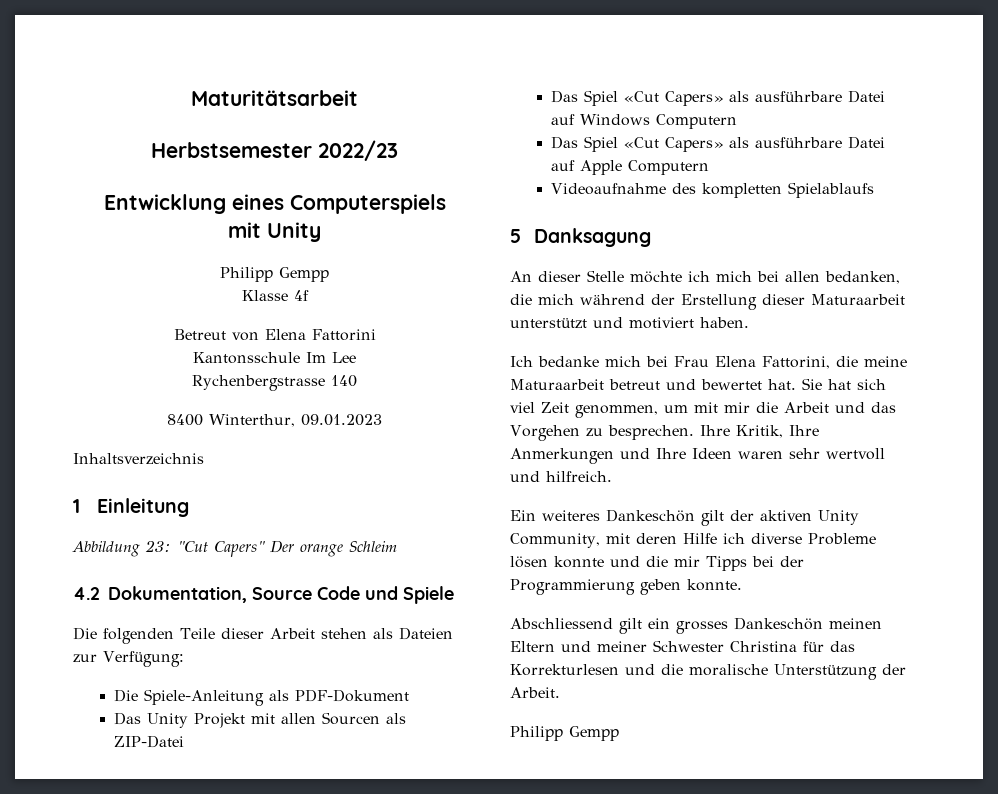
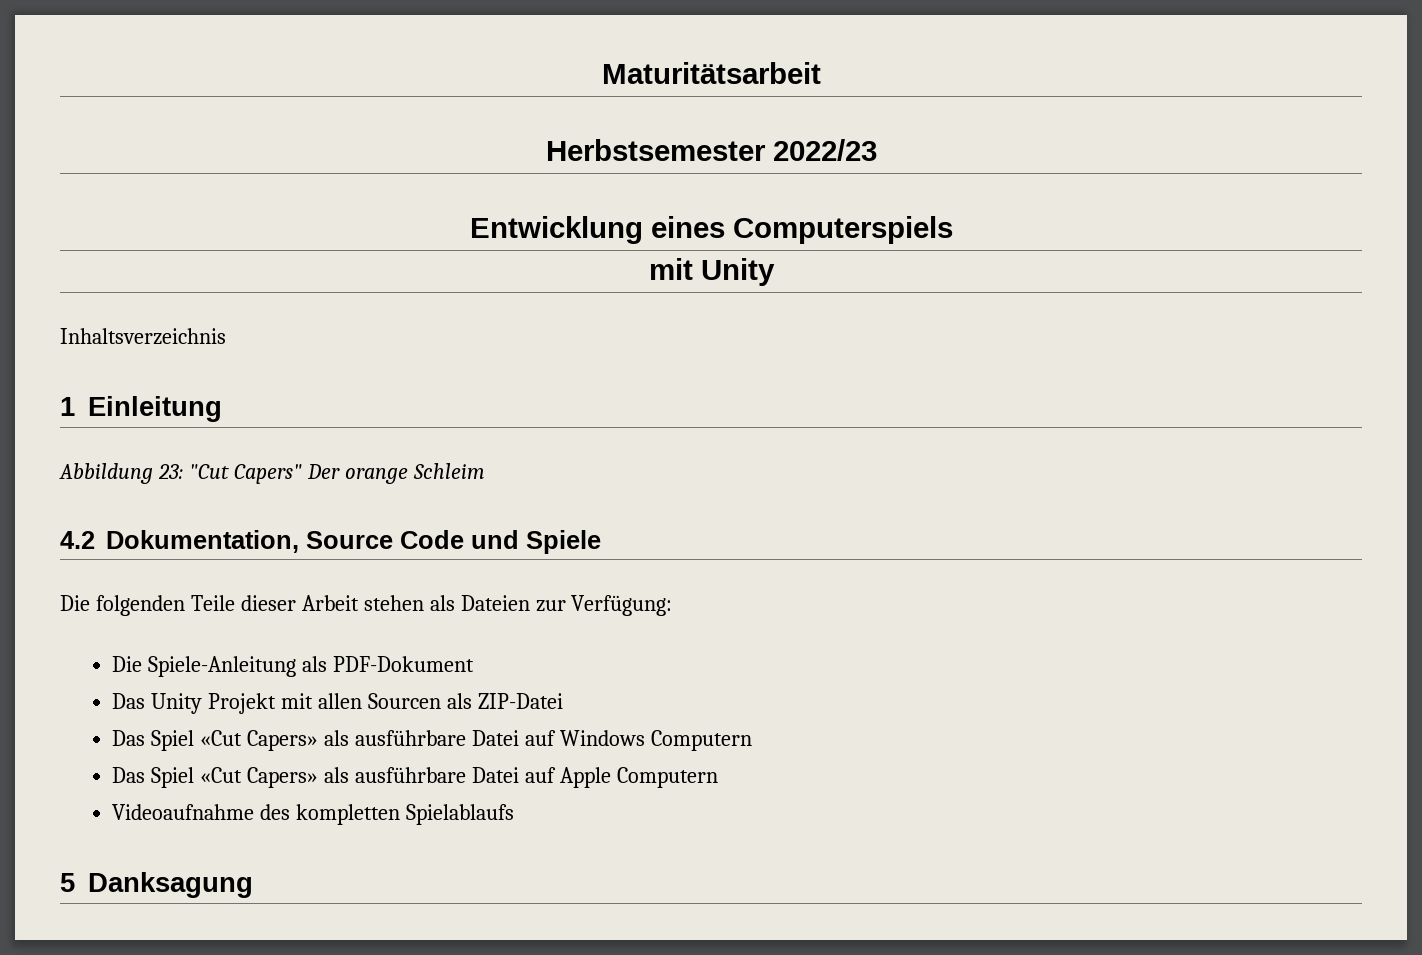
[220,267,329,282] [241,290,309,301] [173,329,376,341] [193,352,356,364] [192,375,357,391] [167,414,382,427] // Philipp Gempp // Klasse 4f // Betreut von Elena Fattorini // Kantonsschule Im Lee // Rychenbergstrasse 140 // 8400 Winterthur, 09.01.2023 -> (775, 272) none
[510,270,900,284] [510,294,905,310] [510,317,749,329] [510,356,907,369] [510,378,886,390] [510,402,896,418] [510,425,819,441] [510,448,885,464] [510,471,612,482] [510,509,859,526] [510,533,876,548] [510,556,804,571] [510,579,742,595] [510,617,882,634] [510,640,855,652] [510,664,906,680] [510,687,560,698] [510,726,619,741] // An dieser Stelle möchte ich mich bei allen bedanken, die mich während der Erstellung dieser Maturaarbeit unterstützt und motiviert haben. // Ich bedanke mich bei Frau Elena Fattorini, die meine Maturaarbeit betreut und bewertet hat. Sie hat sich viel Zeit genommen, um mit mir die Arbeit und das Vorgehen zu besprechen. Ihre Kritik, Ihre Anmerkungen und Ihre Ideen waren sehr wertvoll und hilfreich. // Ein weiteres Dankeschön gilt der aktiven Unity Community, mit deren Hilfe ich diverse Probleme lösen konnte und die mir Tipps bei der Programmierung geben konnte. // Abschliessend gilt ein grosses Dankeschön meinen Eltern und meiner Schwester Christina für das Korrekturlesen und die moralische Unterstützung der Arbeit. // Philipp Gempp -> (254, 885) none

